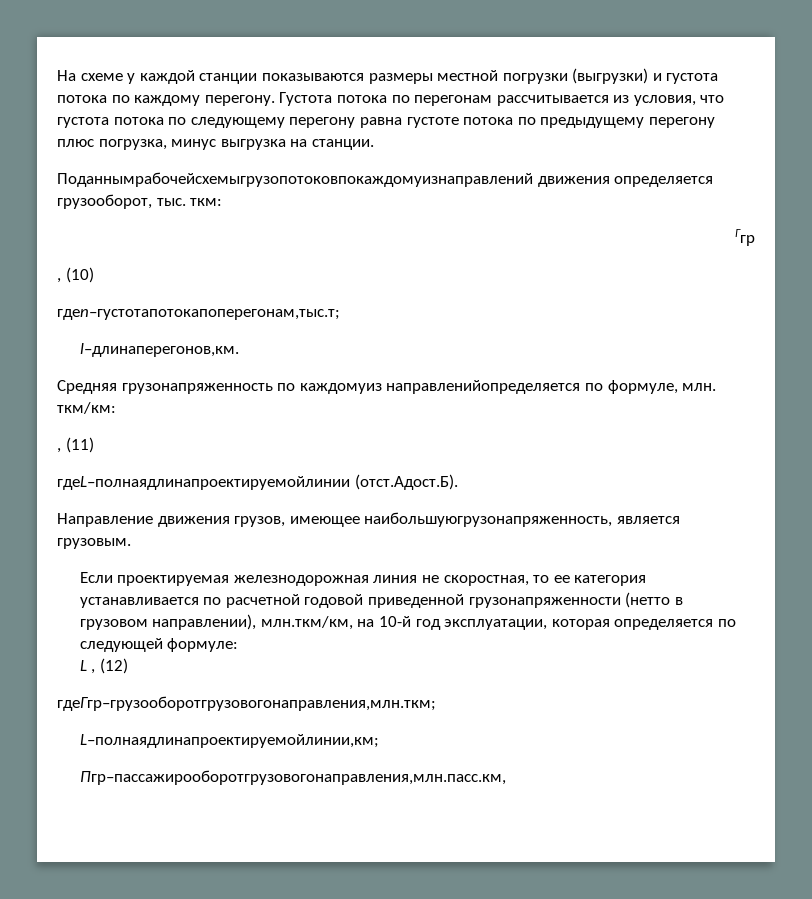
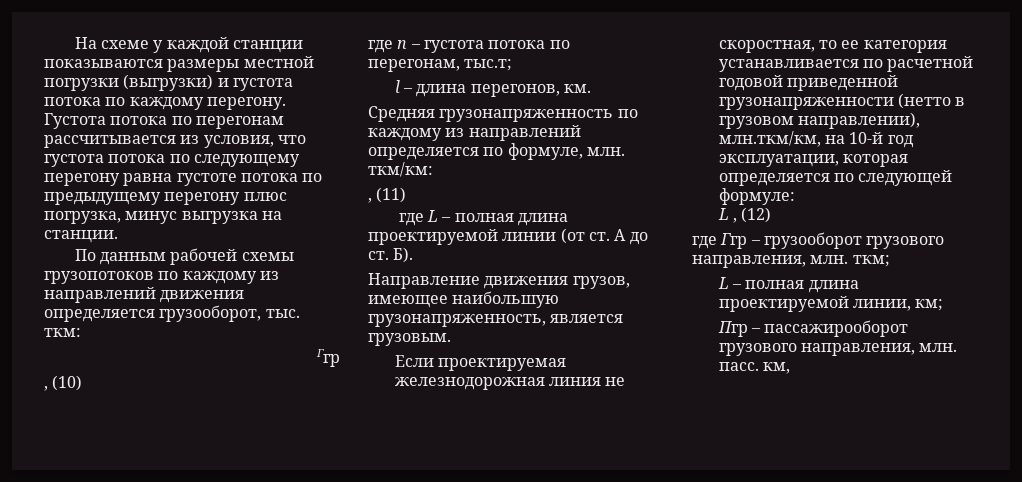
[57,172,533,187] Поданнымрабочейсхемыгрузопотоковпокаждомуизнаправлений -> [74,248,294,265] [44,271,279,284] [44,287,156,303] По данным рабочей схемы грузопотоков по каждому из направлений
[57,309,340,320] [79,343,239,357] гдеn–густотапотокапоперегонам,тыс.т; // l–длинаперегонов,км. -> [368,40,570,53] [368,59,513,72] [394,80,592,97] где n – густота потока по перегонам, тыс.т; // l – длина перегонов, км.
[299,380,581,394] каждомуиз направленийопределяется -> [368,125,581,141] [368,147,479,160] каждому из направлений определяется
[57,474,458,490] гдеL–полнаядлинапроектируемойлинии (отст.Адост.Б). -> [398,210,569,226] [368,228,648,245] [368,247,414,263] где L – полная длина проектируемой линии (от ст. А до ст. Б).
[364,512,613,527] наибольшуюгрузонапряженность, -> [452,291,560,308] [368,314,546,327] наибольшую грузонапряженность,
[57,696,436,711] [79,734,379,748] [79,770,506,785] гдеГгр–грузооборотгрузовогонаправления,млн.ткм; // L–полнаядлинапроектируемойлинии,км; // Пгр–пассажирооборотгрузовогонаправления,млн.пасс.км, -> [692,232,945,249] [692,255,890,268] [717,277,859,293] [718,296,944,312] [717,320,909,337] [718,343,958,356] [718,362,791,374] где Ггр – грузооборот грузового направления, млн. ткм; // L – полная длина проектируемой линии, км; // Пгр – пассажирооборот грузового направления, млн. пасс. км,

